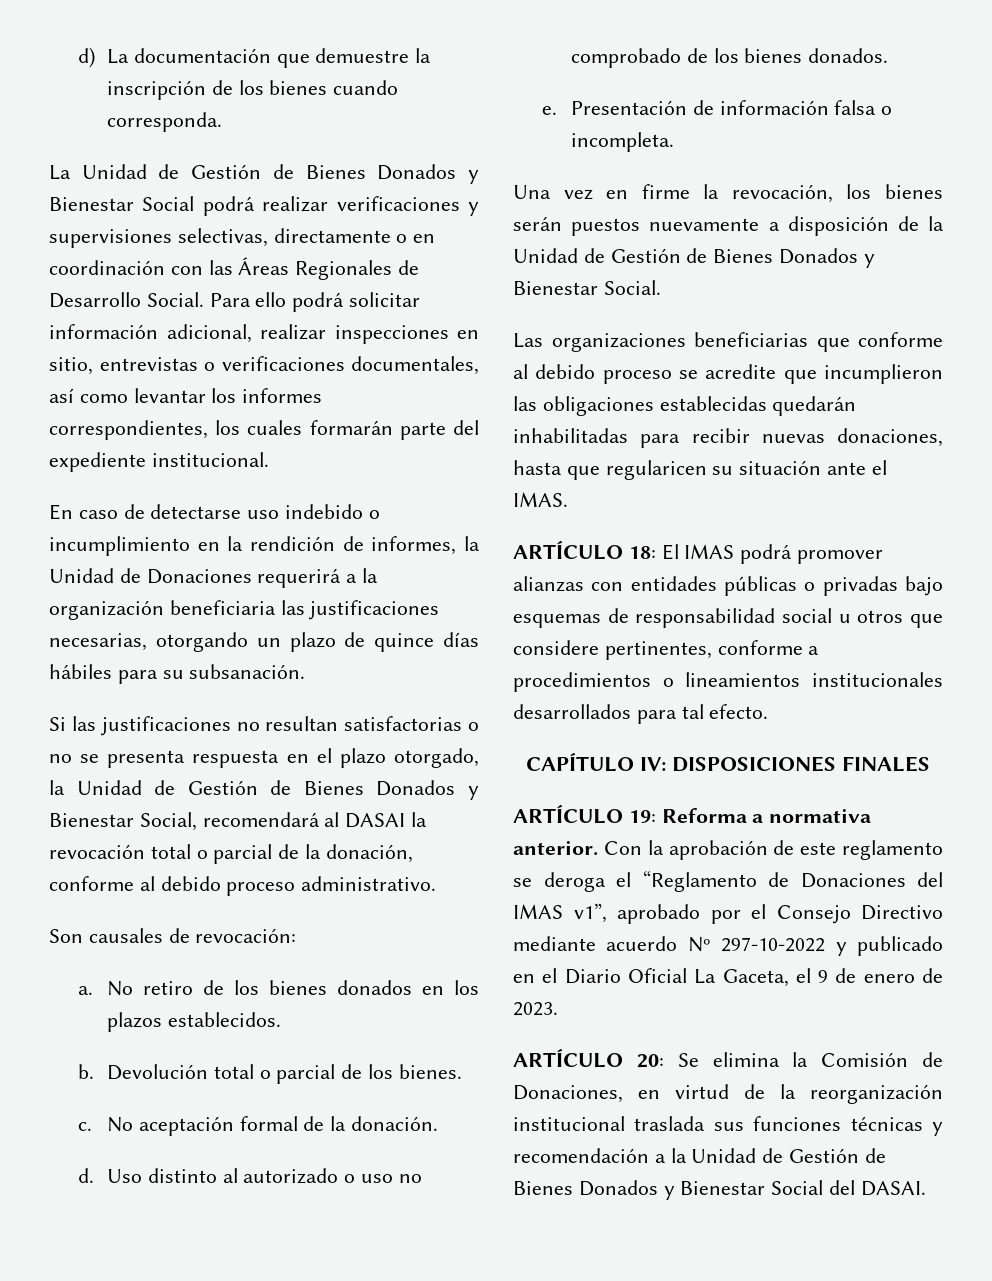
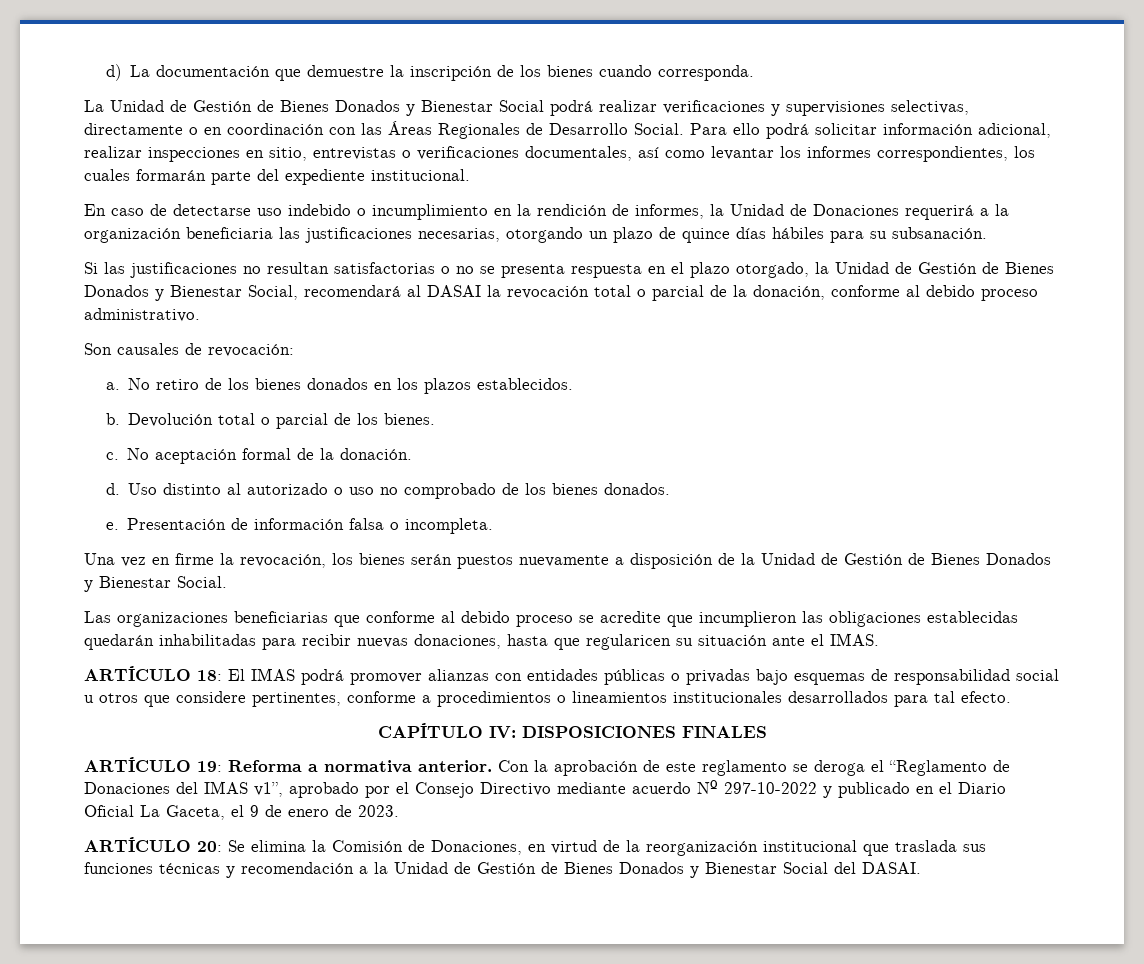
(625, 1123) none -> [863,844,889,856] que

